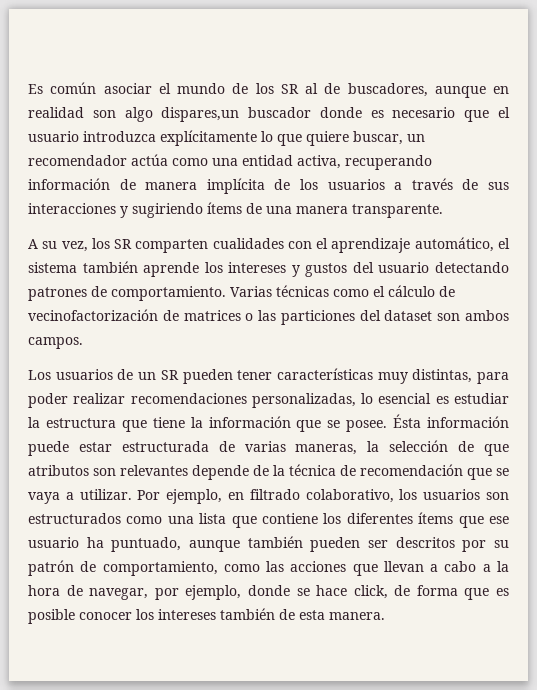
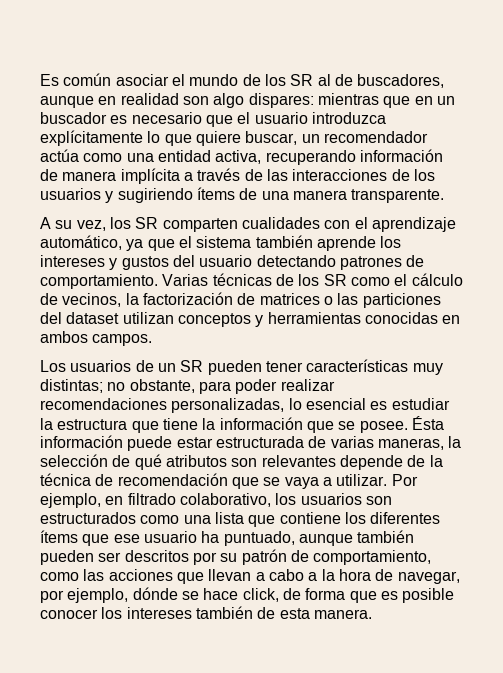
[161,107,362,122] dispares,un buscador donde -> [248,93,455,108] [40,112,107,124] dispares: mientras que en un buscador
[274,178,510,190] [28,203,116,214] de los usuarios a través de sus interacciones -> [183,168,435,181] [40,188,101,200] a través de las interacciones de los usuarios
(494, 244) none -> [126,239,175,251] ya que
(329, 291) none -> [275,274,347,286] de los SR
[28,309,158,321] vecinofactorización -> [62,292,233,307] vecinos, la factorización
[437,313,461,321] son -> [122,312,461,327] utilizan conceptos y herramientas conocidas en
[412,369,473,383] distintas, -> [40,379,195,393] distintas; no obstante,
[484,444,510,456] que -> [134,454,162,470] qué
[247,585,290,596] donde -> [132,587,178,600] dónde

